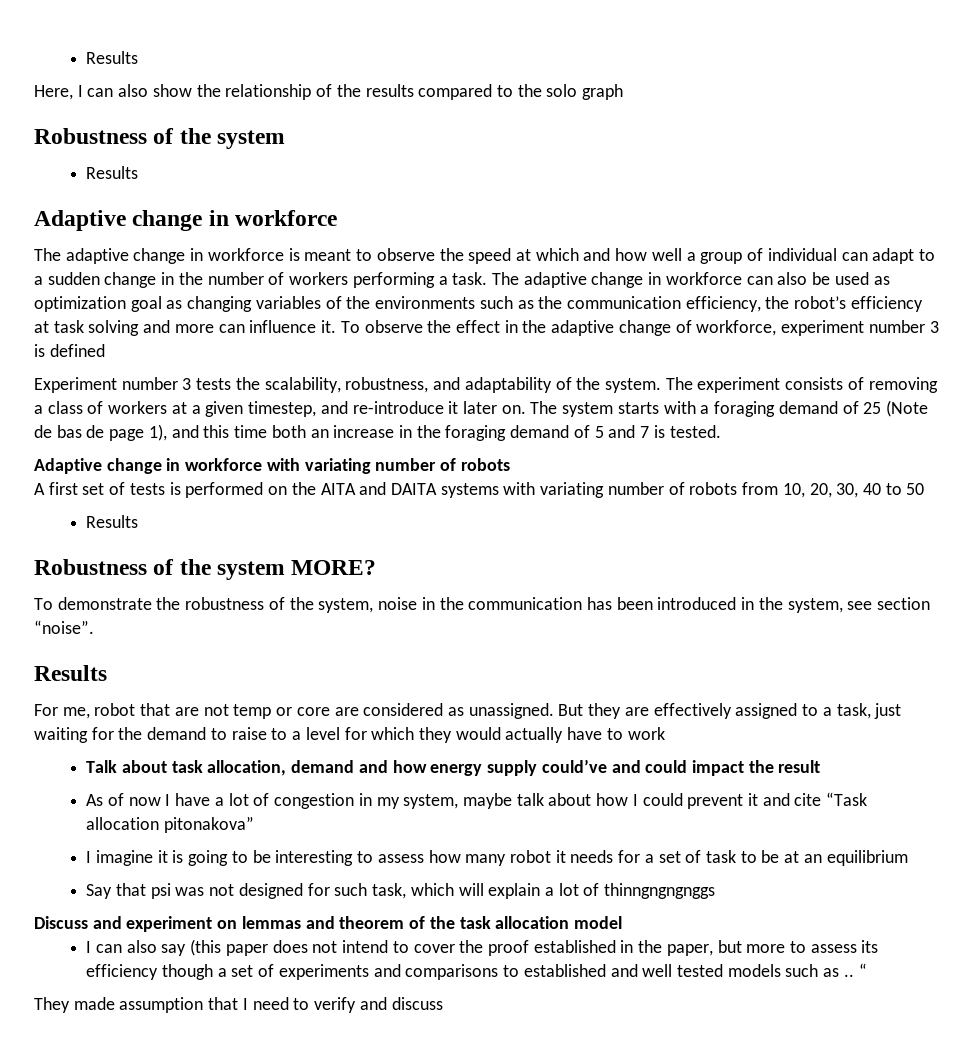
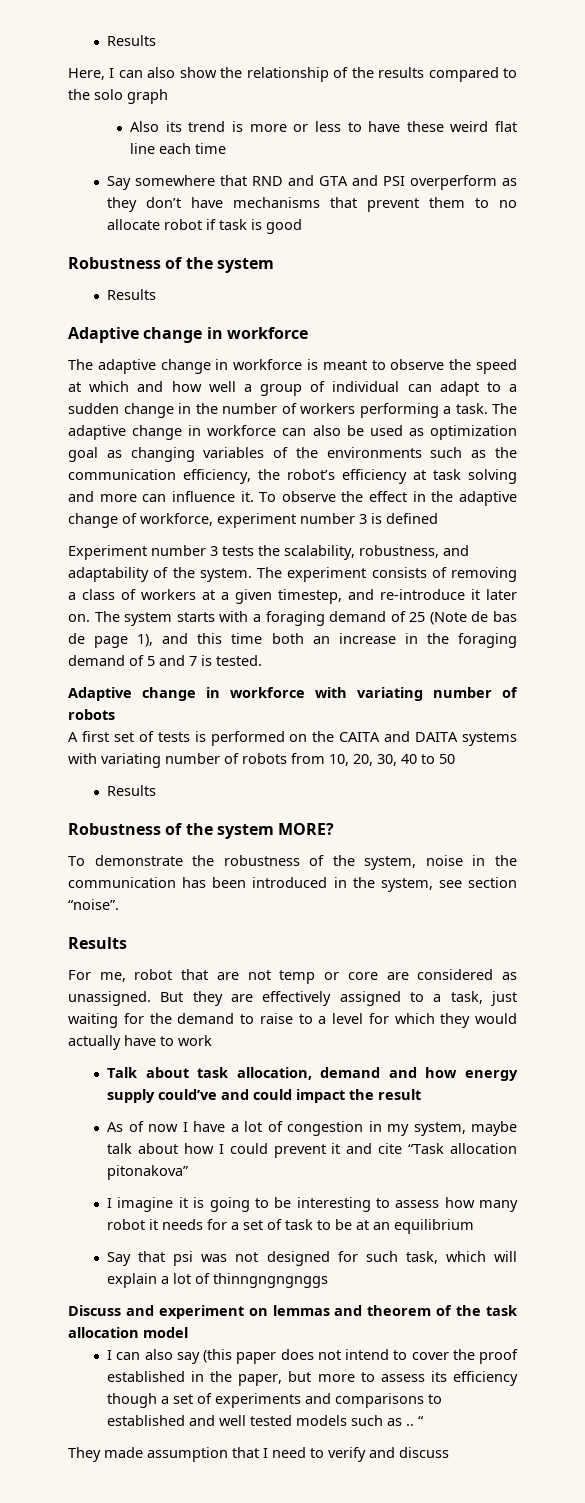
(624, 92) none -> [130,121,517,132] [130,143,227,154] [107,175,517,190] [107,197,517,212] [107,219,303,234] // Also its trend is more or less to have these weird flat line each time // Say somewhere that RND and GTA and PSI overperform as they don’t have mechanisms that prevent them to no allocate robot if task is good
[320,483,356,495] AITA -> [339,732,381,742] CAITA

